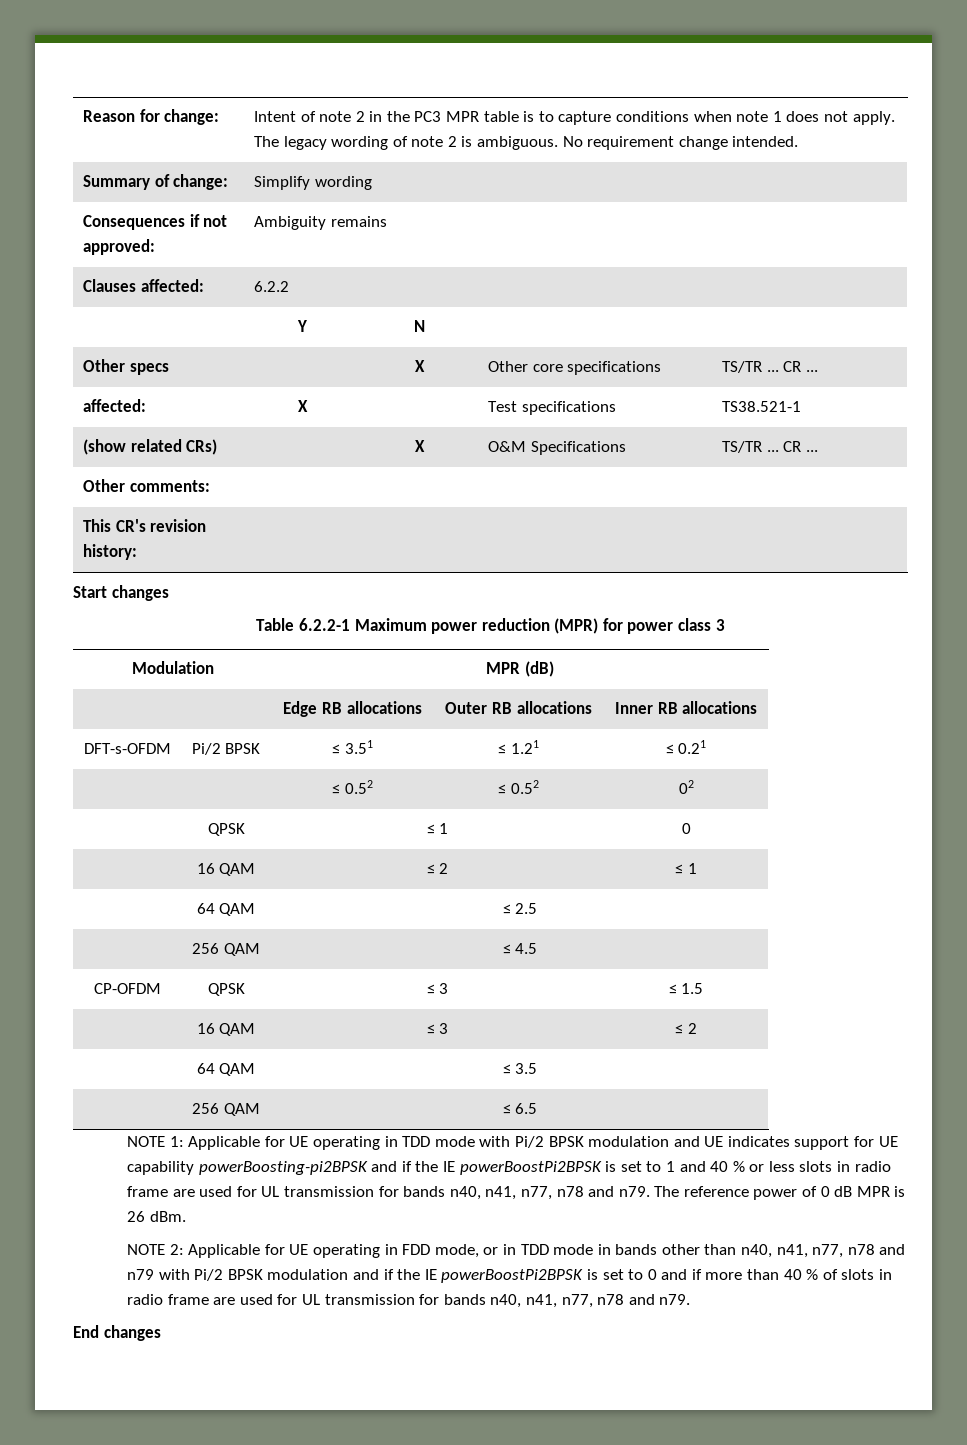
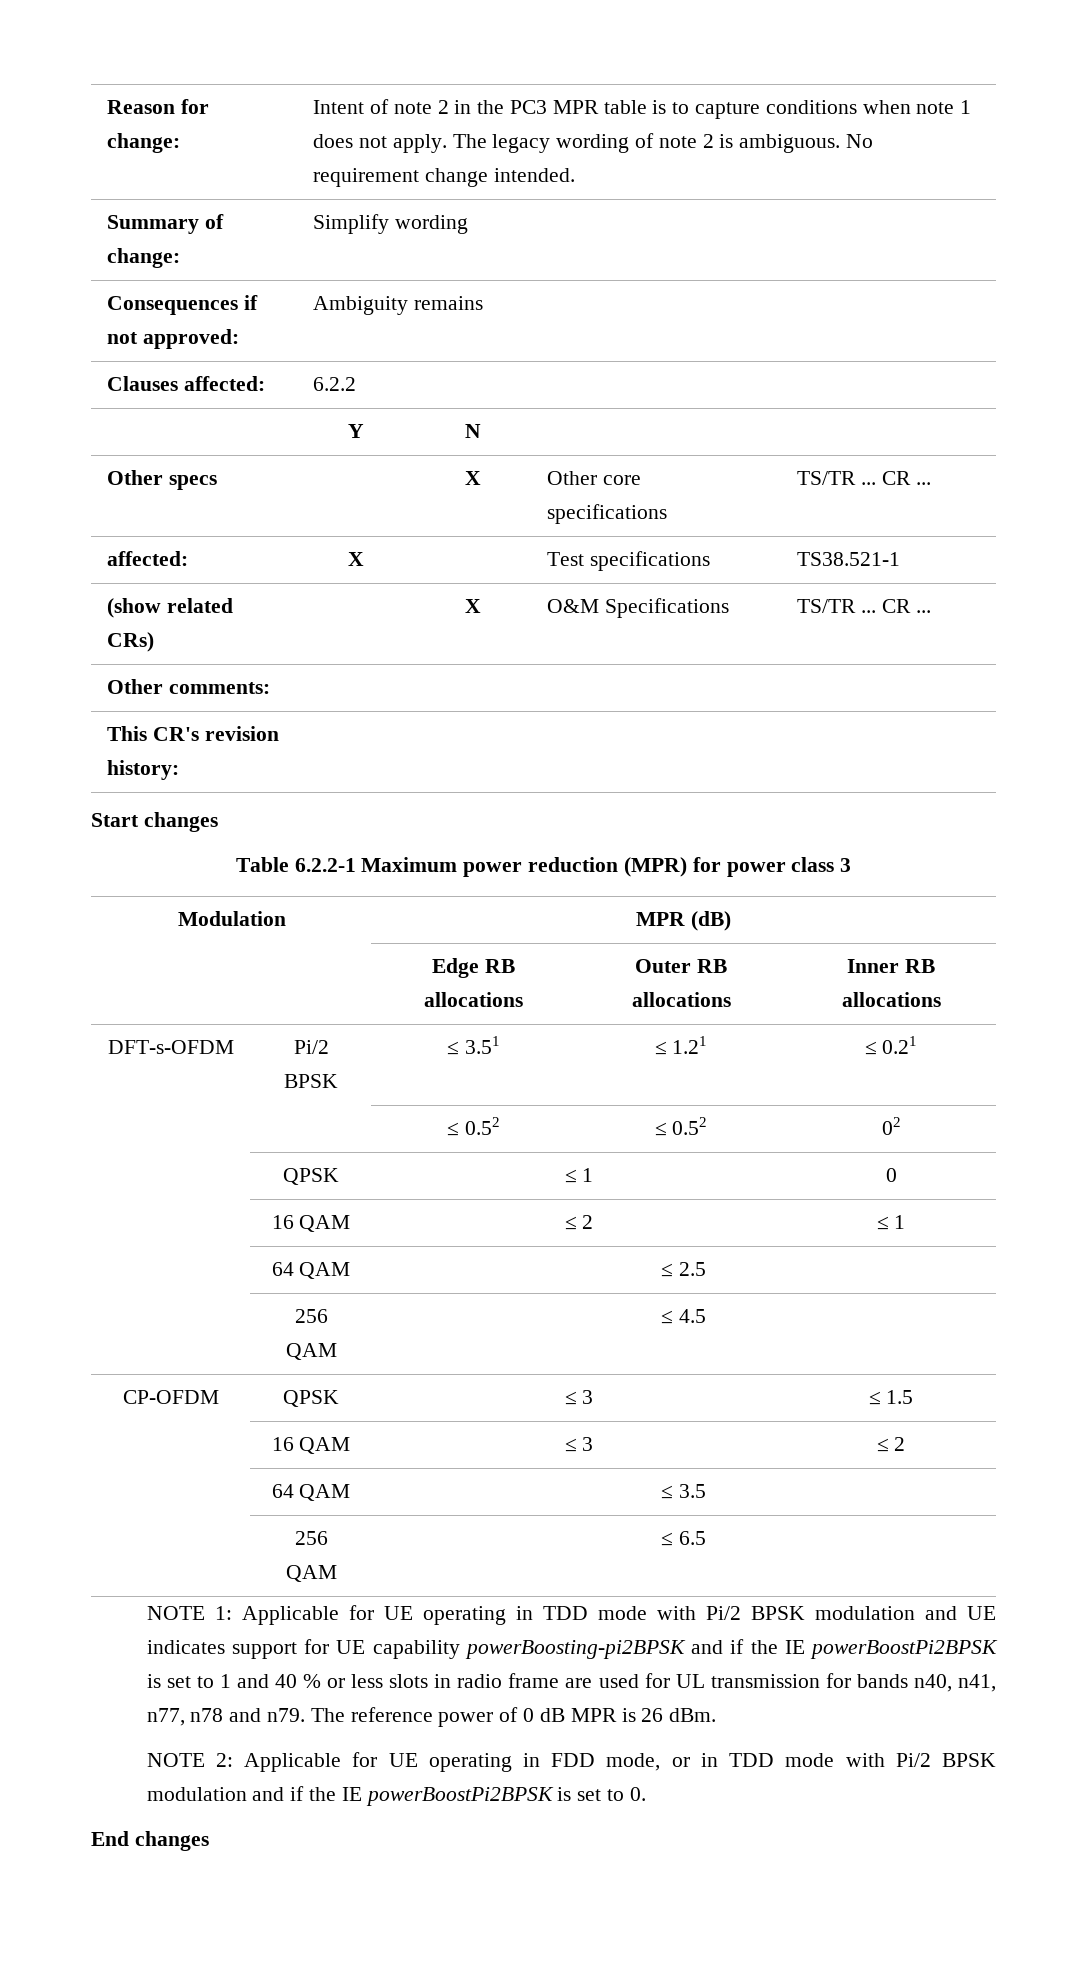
[597,1244,906,1258] [127,1269,155,1280] in bands other than n40, n41, n77, n78 and n79 -> (835, 1760) none
[647,1269,893,1280] [127,1294,691,1308] 0 and if more than 40 % of slots in radio frame are used for UL transmission for bands n40, n41, n77, n78 and n79. -> [629,1787,646,1801] 0.

